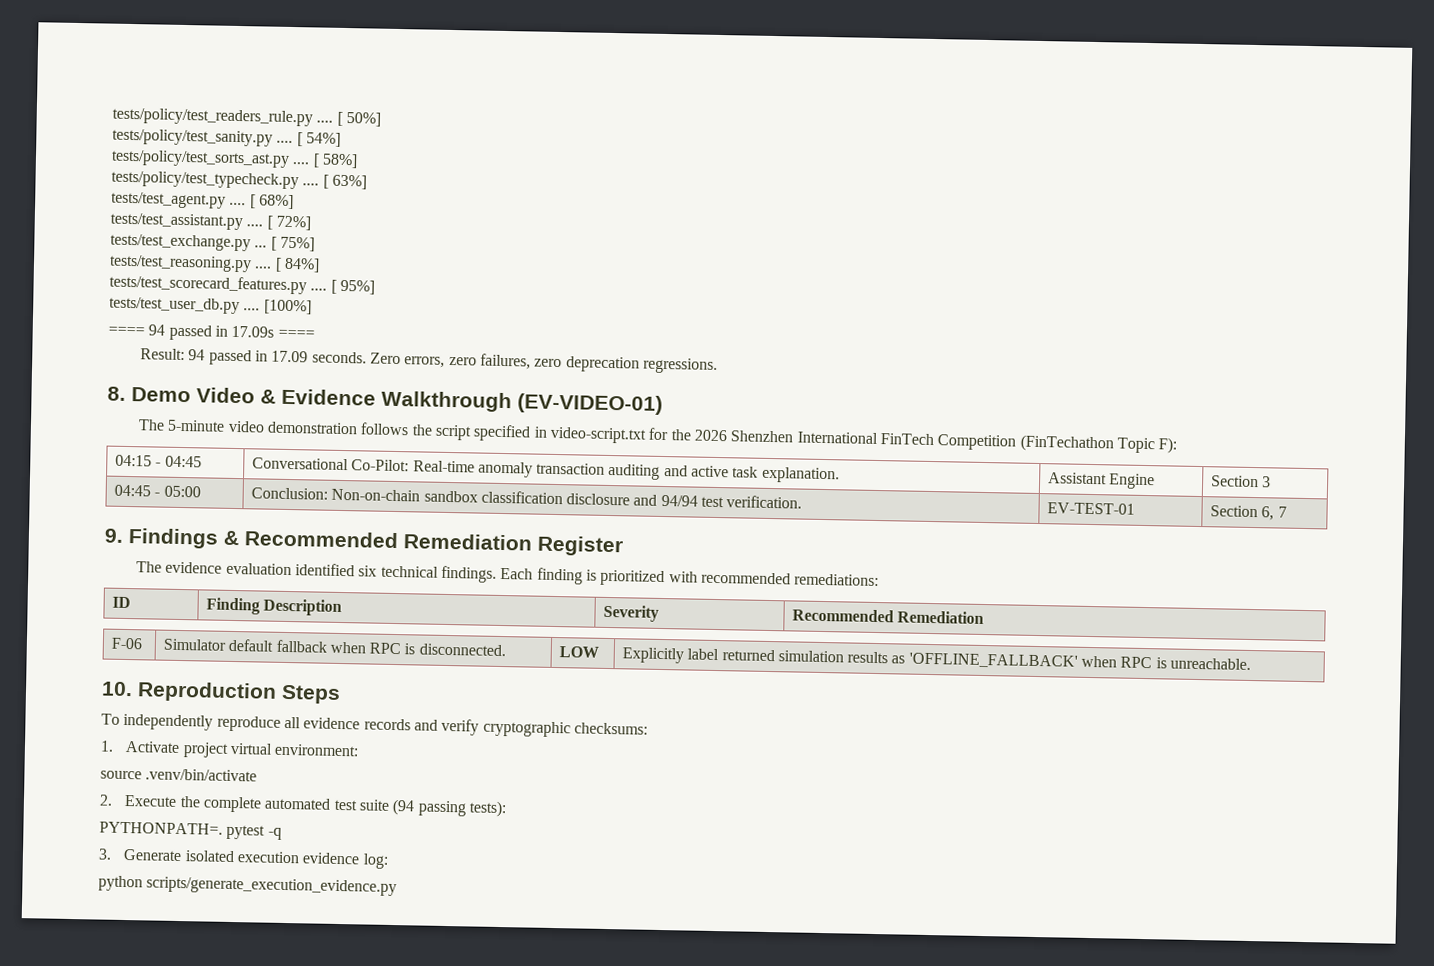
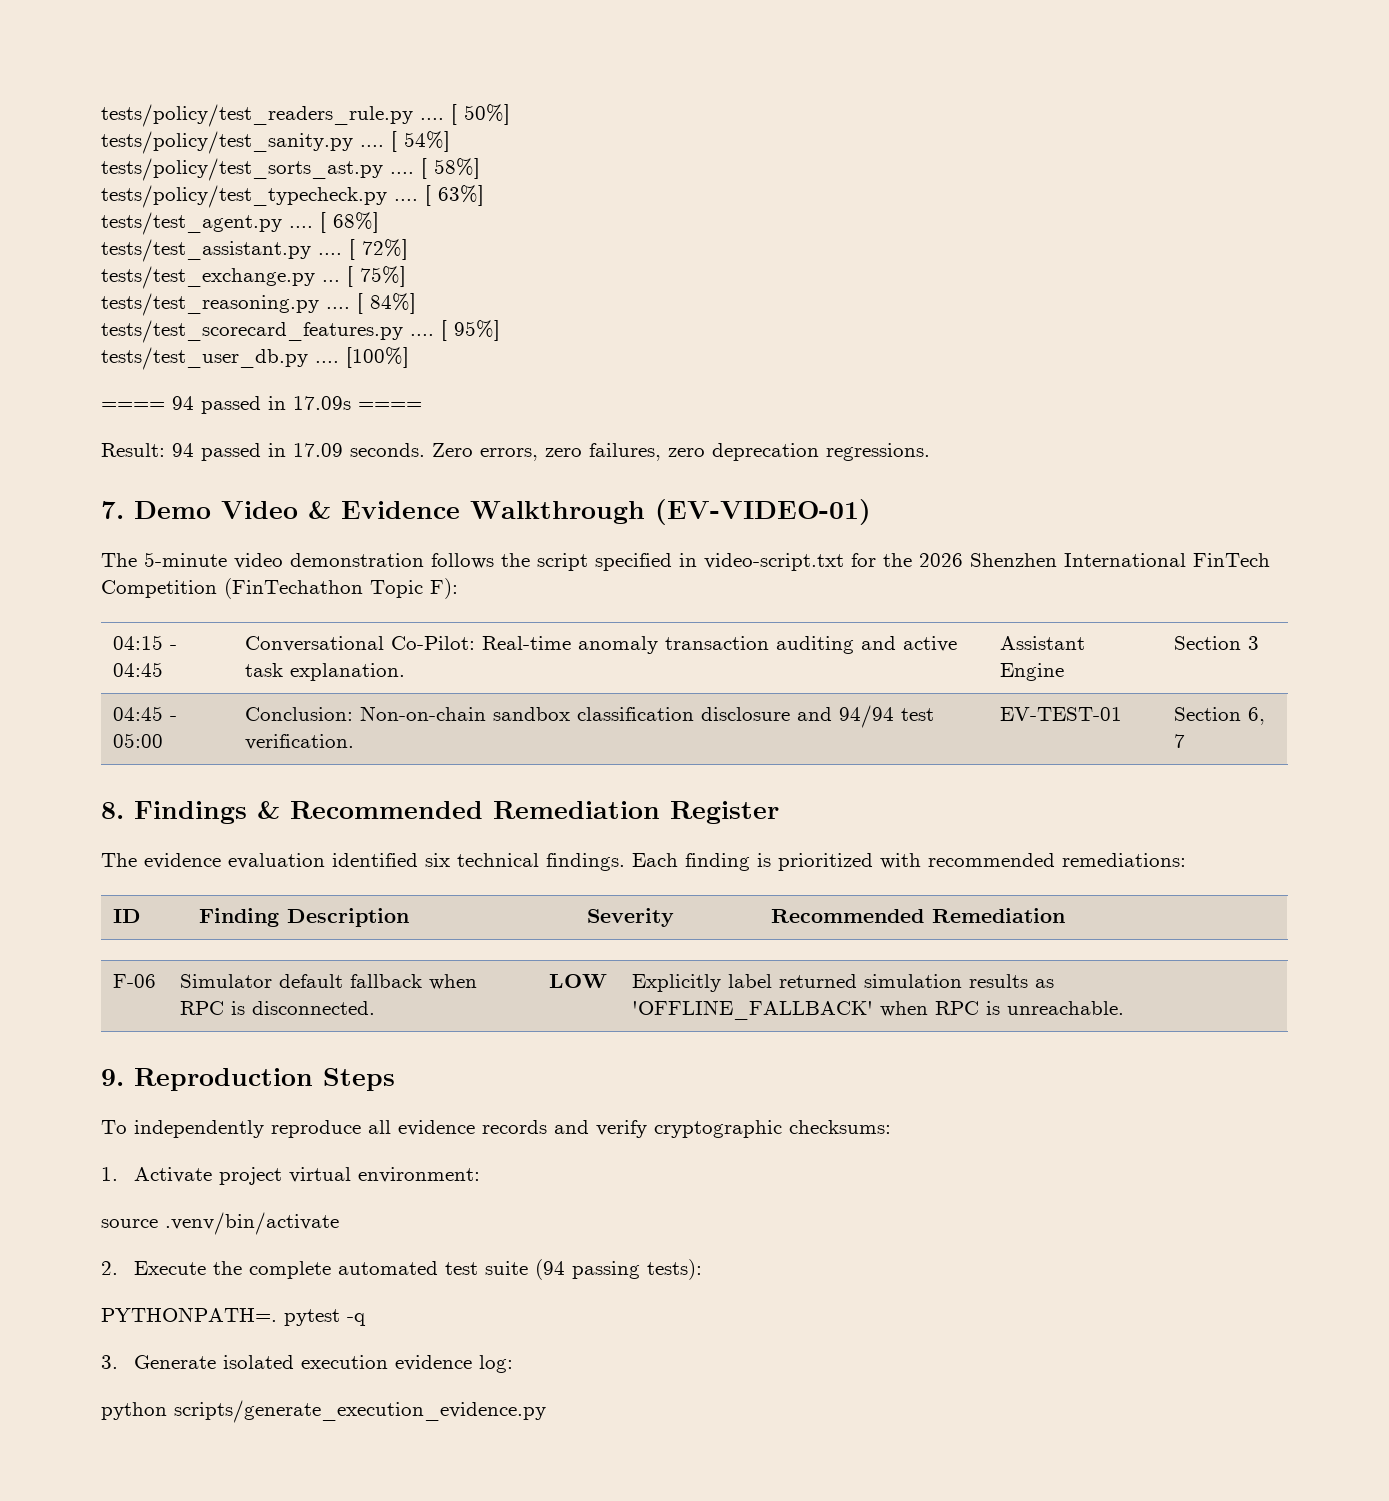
[107,386,126,401] 8. -> [101,501,124,519] 7.
[104,528,124,543] 9. -> [101,802,124,819] 8.
[101,681,133,697] 10. -> [101,1069,124,1086] 9.

